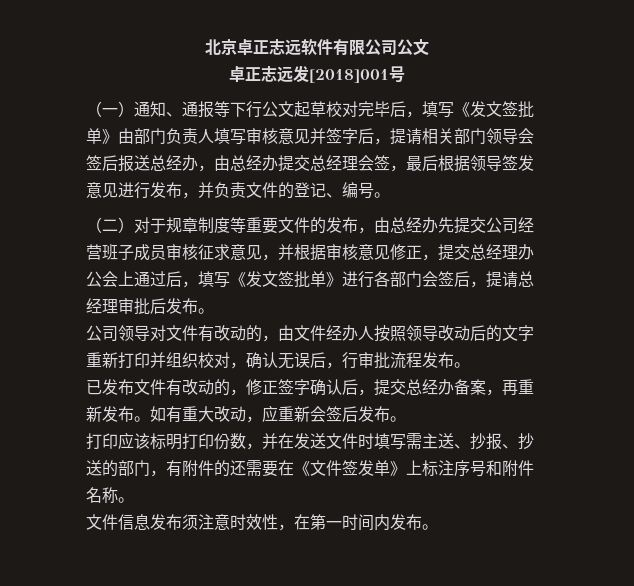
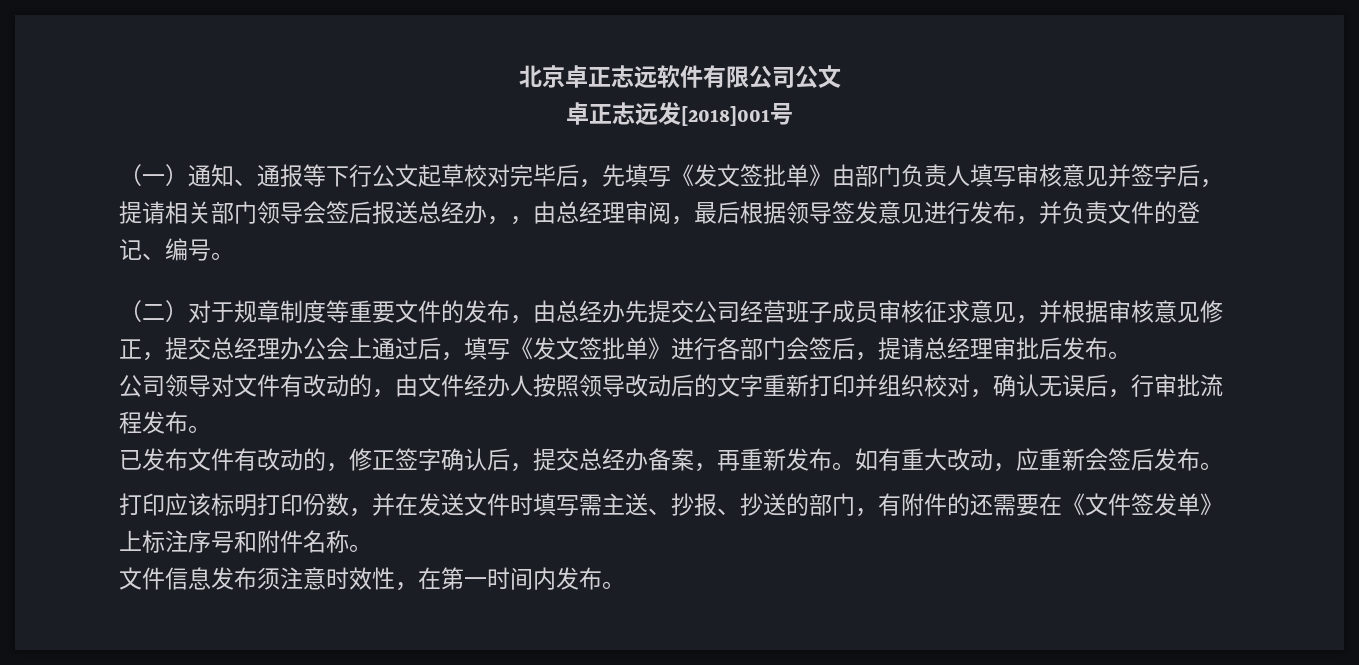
(422, 114) none -> [602,164,625,187] 先
[214,155,390,172] 由总经办提交总经理会签 -> [510,201,671,225] ，由总经理审阅

